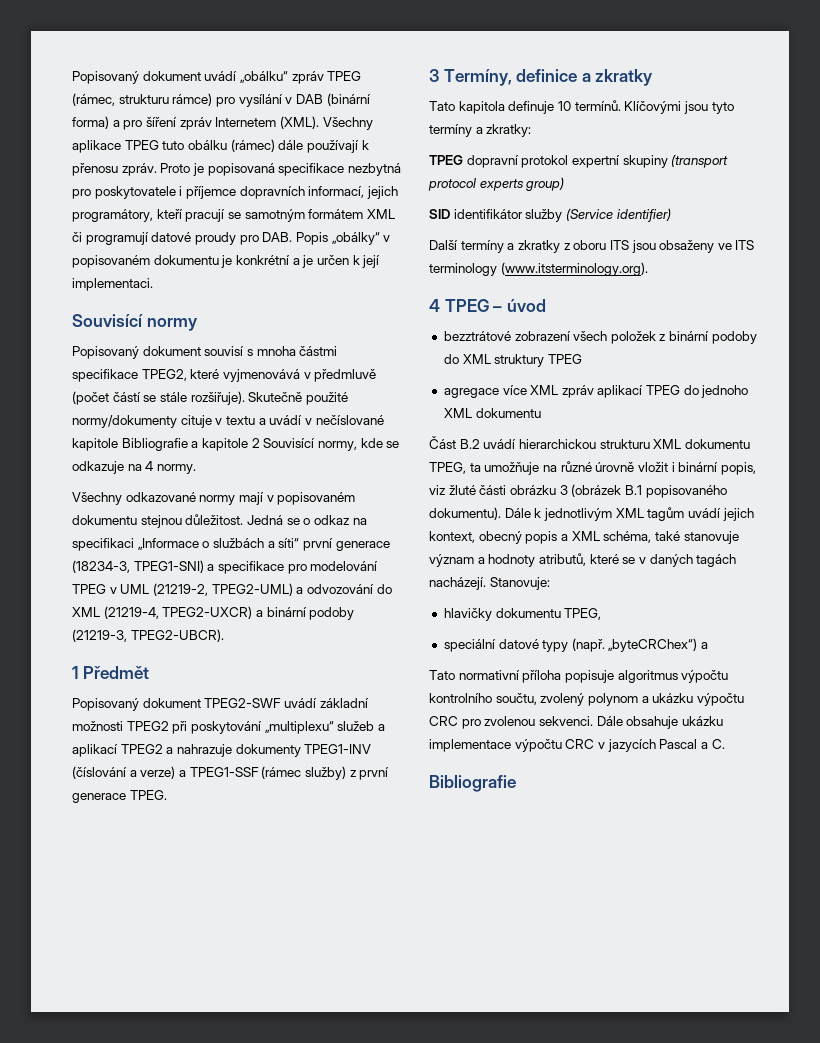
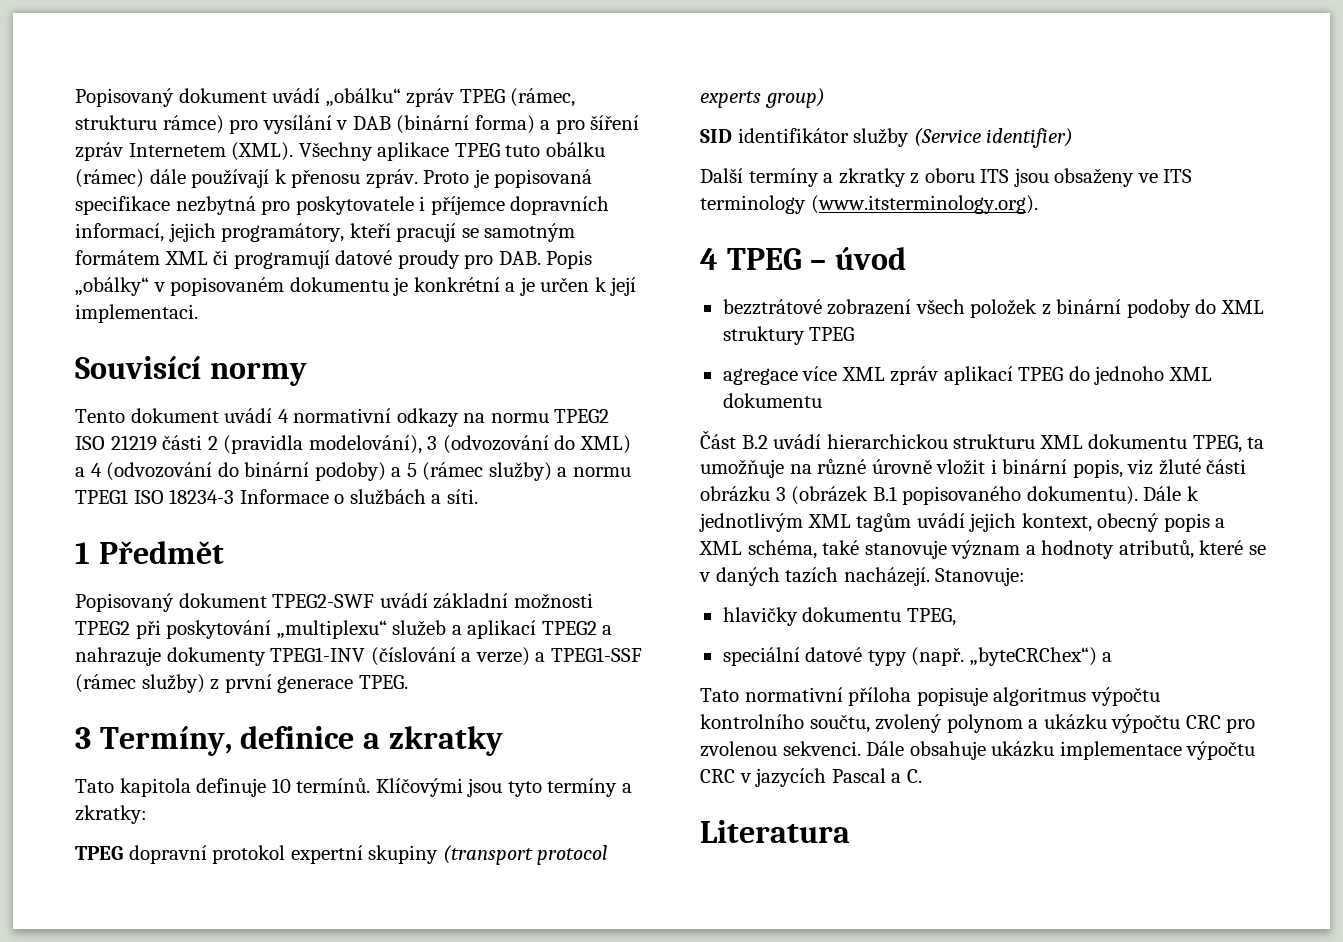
[72,346,338,359] [72,369,377,382] [72,391,348,405] [72,415,384,428] [72,438,400,451] [72,461,196,474] [72,492,356,505] [72,514,367,528] [72,538,390,551] [72,560,379,574] [72,583,392,596] [72,606,355,620] [72,629,224,642] Popisovaný dokument souvisí s mnoha částmi specifikace TPEG2, které vyjmenovává v předmluvě (počet částí se stále rozšiřuje). Skutečně použité normy/dokumenty cituje v textu a uvádí v nečíslované kapitole Bibliografie a kapitole 2 Souvisící normy, kde se odkazuje na 4 normy. // Všechny odkazované normy mají v popisovaném dokumentu stejnou důležitost. Jedná se o odkaz na specifikaci „Informace o službách a síti“ první generace (18234-3, TPEG1-SNI) a specifikace pro modelování TPEG v UML (21219-2, TPEG2-UML) a odvozování do XML (21219-4, TPEG2-UXCR) a binární podoby (21219-3, TPEG2-UBCR). -> [75,408,610,427] [75,435,631,454] [75,462,631,481] [75,489,478,505] Tento dokument uvádí 4 normativní odkazy na normu TPEG2 ISO 21219 části 2 (pravidla modelování), 3 (odvozování do XML) a 4 (odvozování do binární podoby) a 5 (rámec služby) a normu TPEG1 ISO 18234-3 Informace o službách a síti.
[696,554,737,567] tagách -> [785,567,839,583] tazích
[429,775,516,792] Bibliografie -> [700,820,850,843] Literatura

